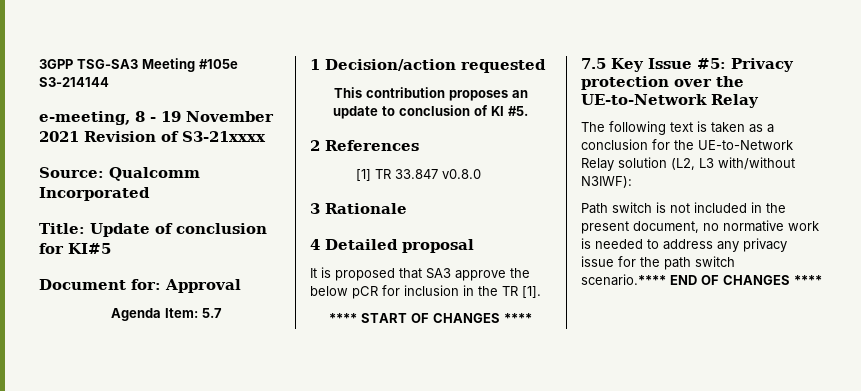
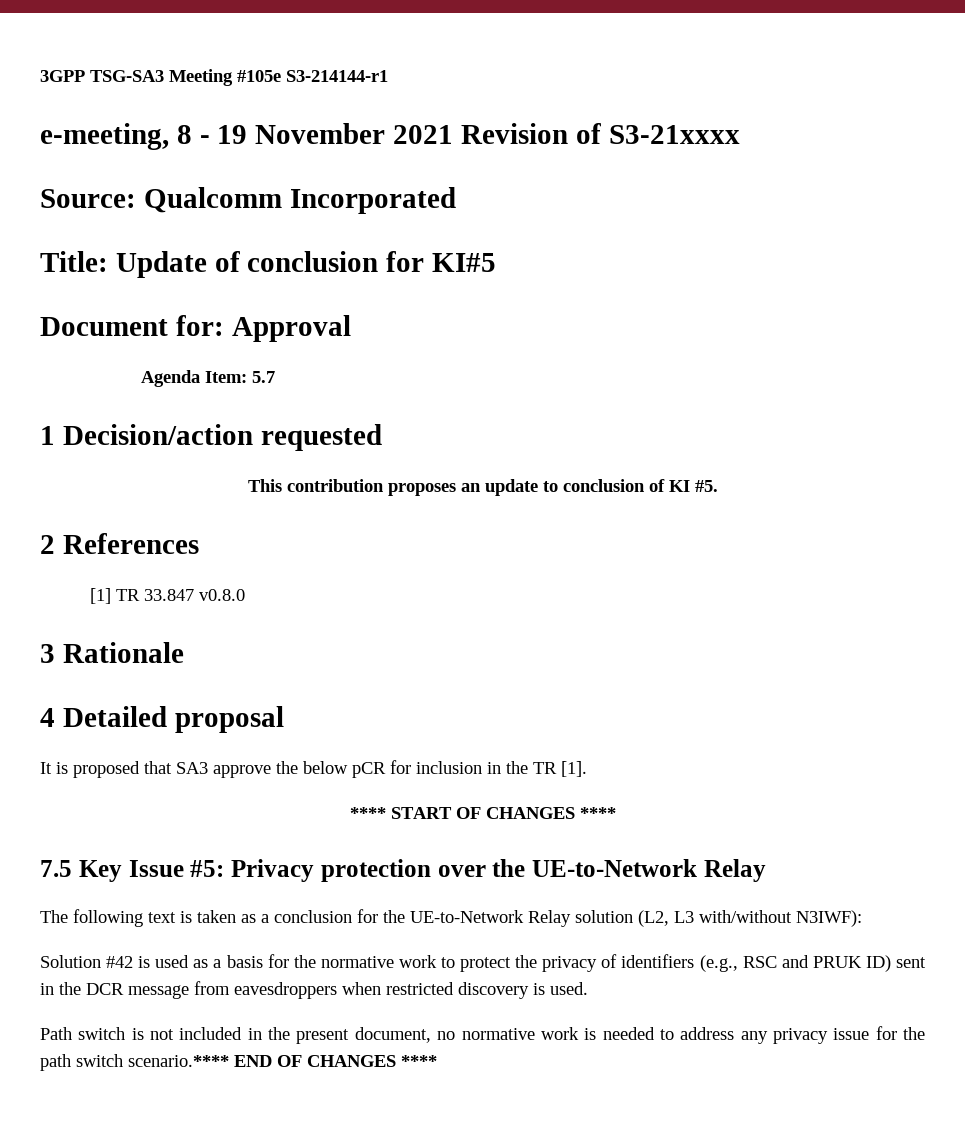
[39,77,109,87] S3-214144 -> [286,70,388,82] S3-214144-r1
(632, 182) none -> [40,954,927,972] [40,981,588,999] // Solution #42 is used as a basis for the normative work to protect the privacy of identifiers (e.g., RSC and PRUK ID) sent in the DCR message from eavesdroppers when restricted discovery is used.

